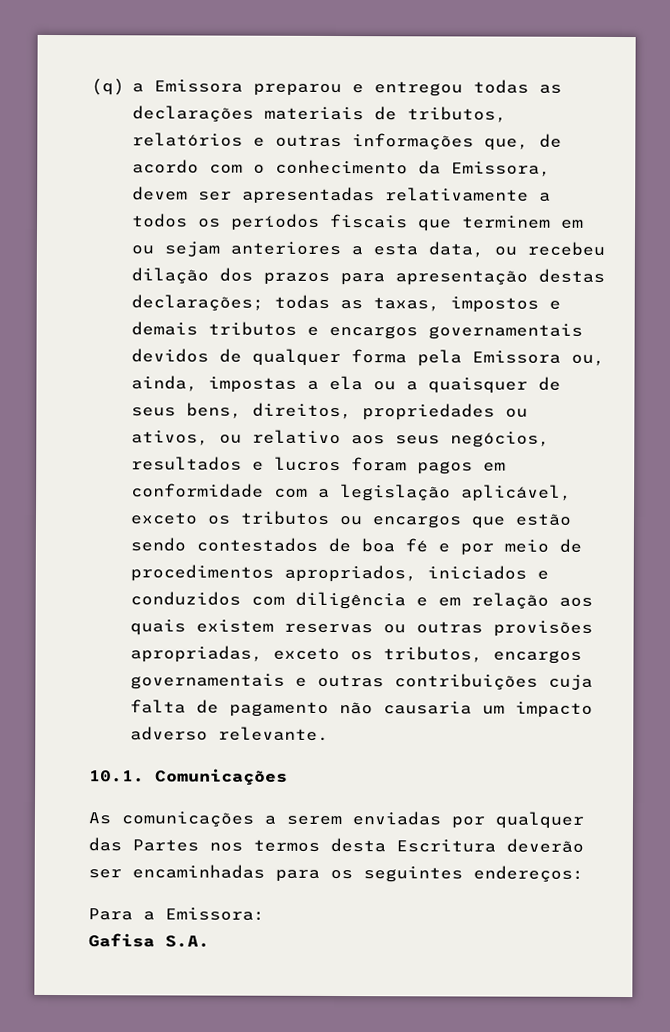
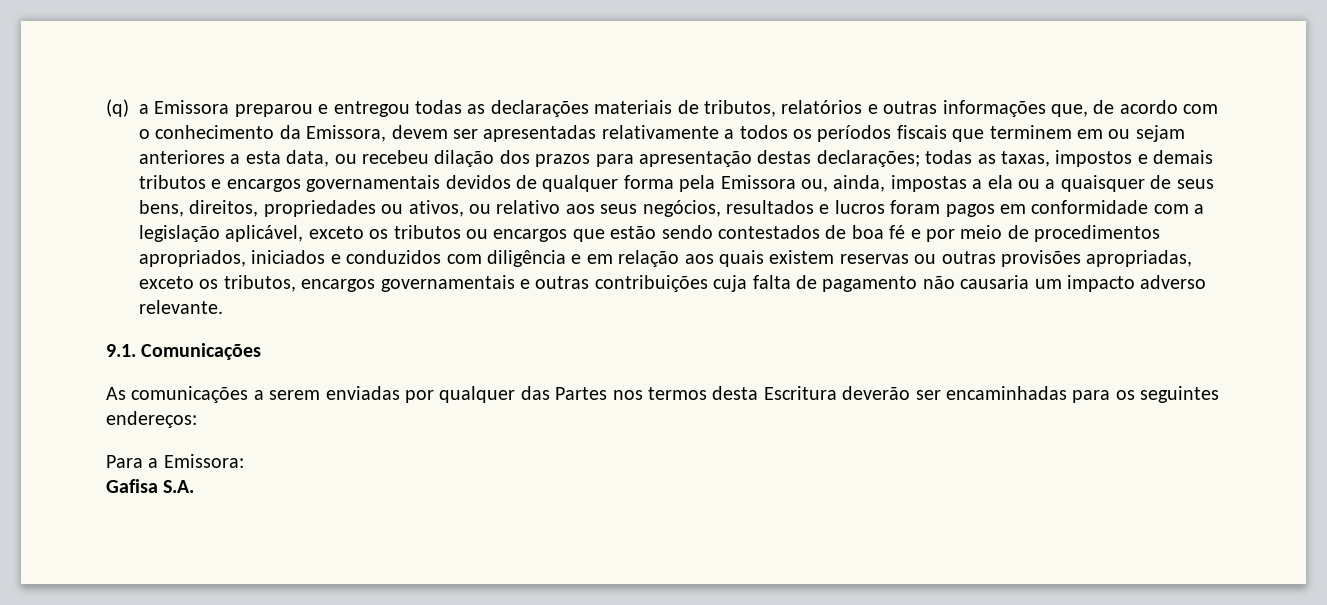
[89,770,145,783] 10.1. -> [106,344,136,357] 9.1.

